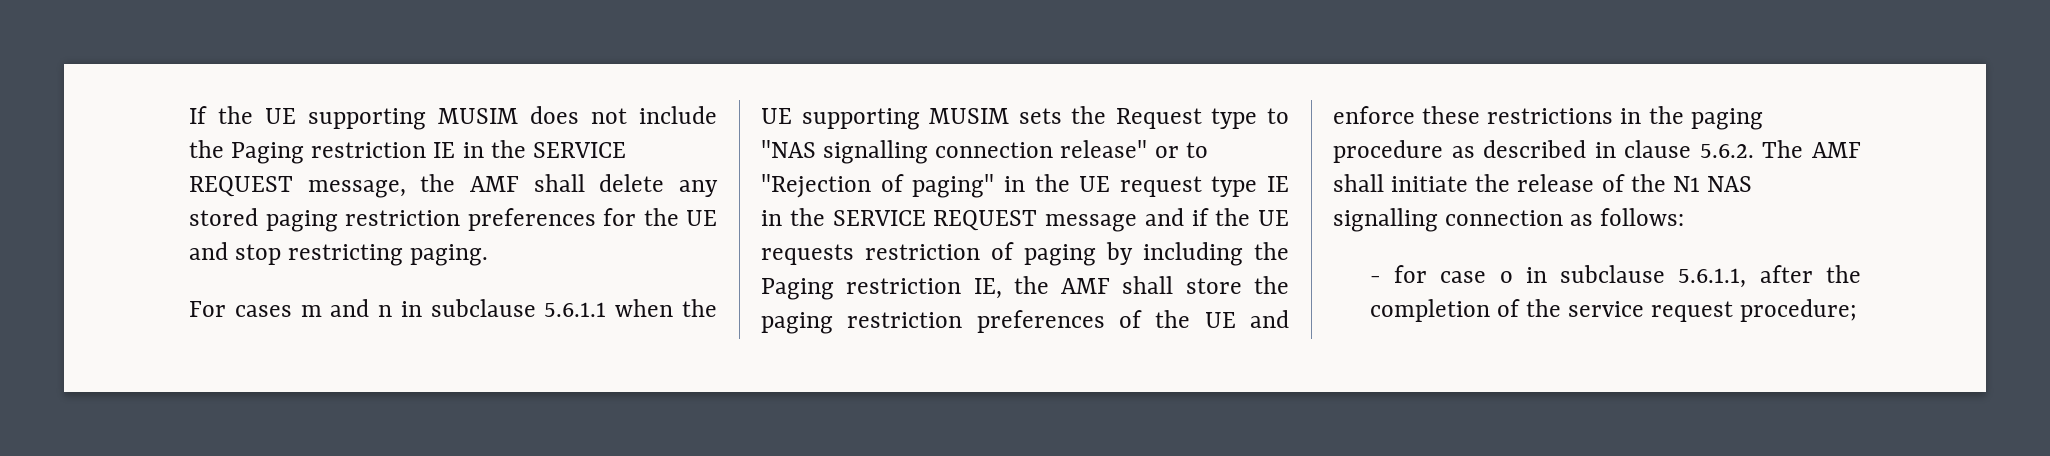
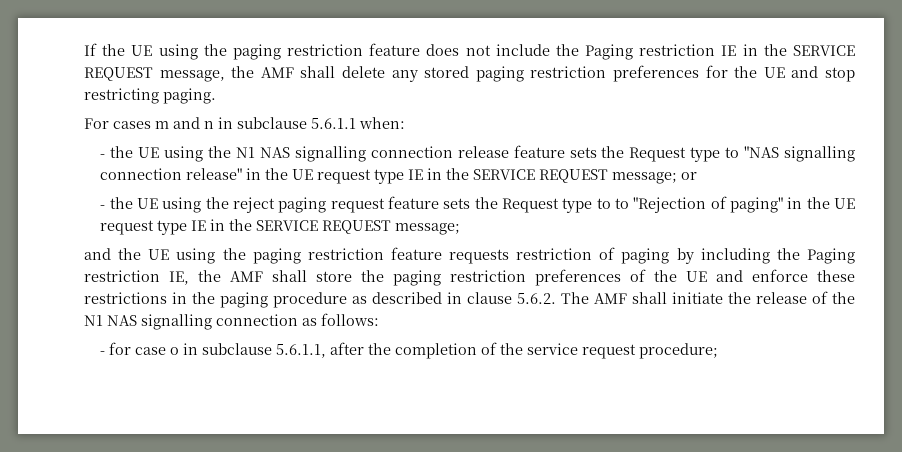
[308,108,518,130] supporting MUSIM -> [158,43,421,60] using the paging restriction feature
[615,299,717,317] [761,108,1010,130] when the UE supporting MUSIM -> [359,117,405,129] [100,145,565,162] when: // - the UE using the N1 NAS signalling connection release feature
[1154,146,1179,158] or -> [246,168,698,184] [100,196,611,213] in the UE request type IE in the SERVICE REQUEST message; or // - the UE using the reject paging request feature sets the Request type to
[1045,208,1289,232] message and if the UE -> [395,223,461,235] [84,247,442,264] message; // and the UE using the paging restriction feature

